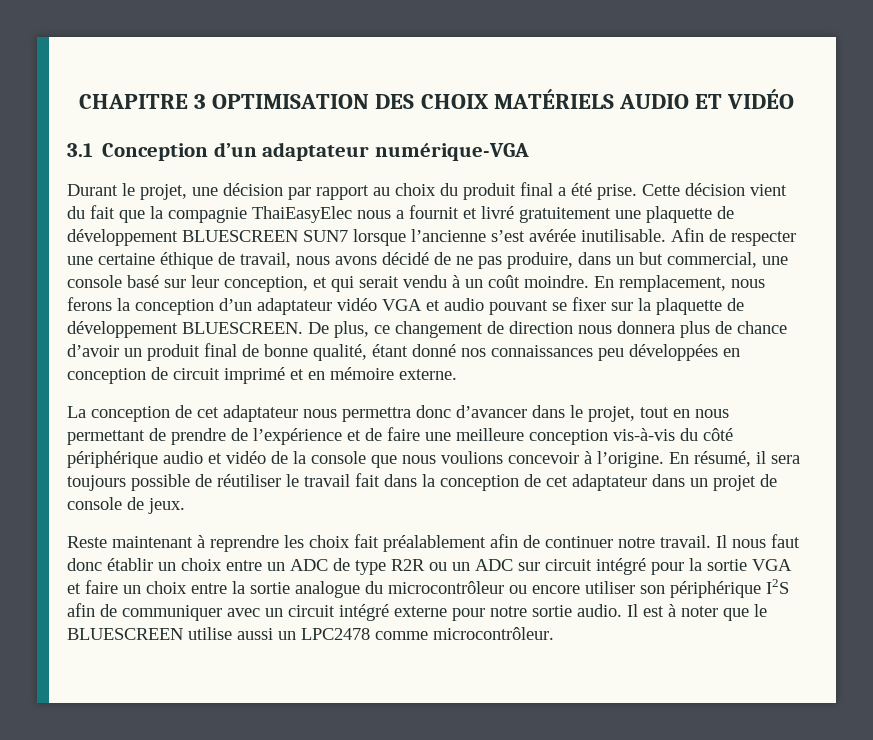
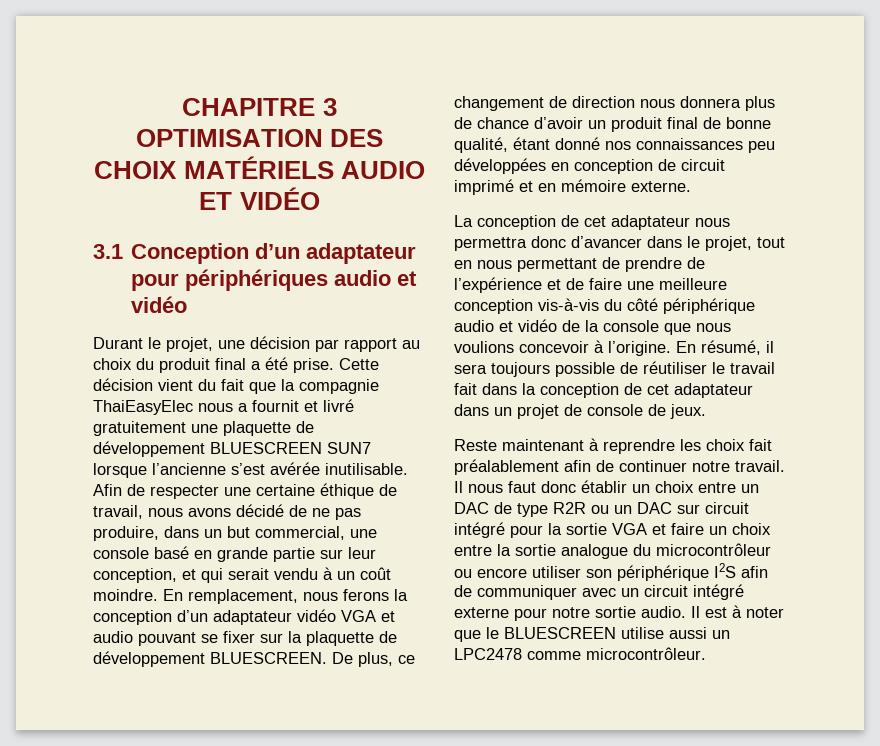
[374,143,529,161] numérique-VGA -> [131,269,418,291] [131,296,188,313] pour périphériques audio et vidéo
(159, 281) none -> [194,547,315,562] en grande partie
[290,559,328,571] ADC -> [454,502,489,514] DAC
[475,559,513,571] ADC -> [637,502,672,514] DAC

